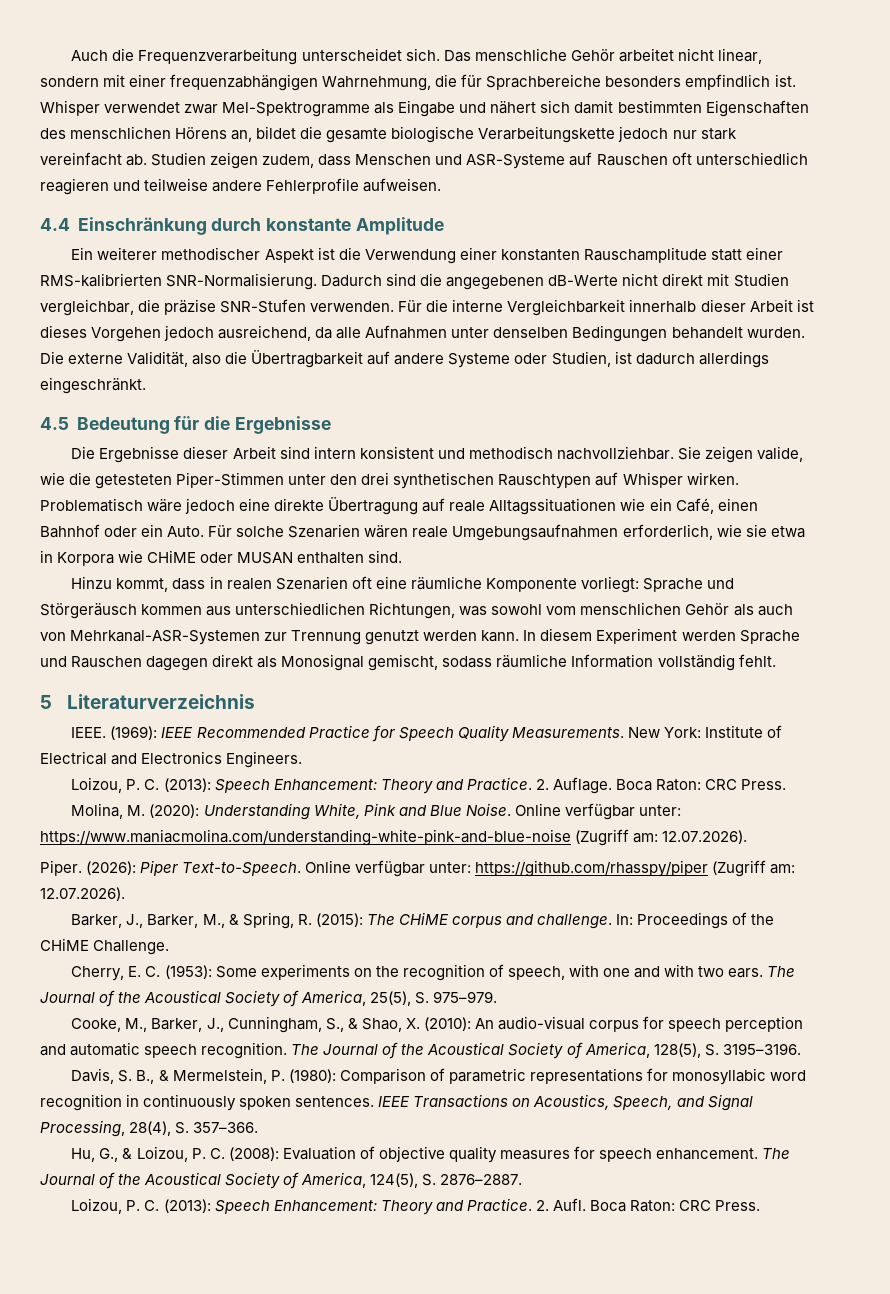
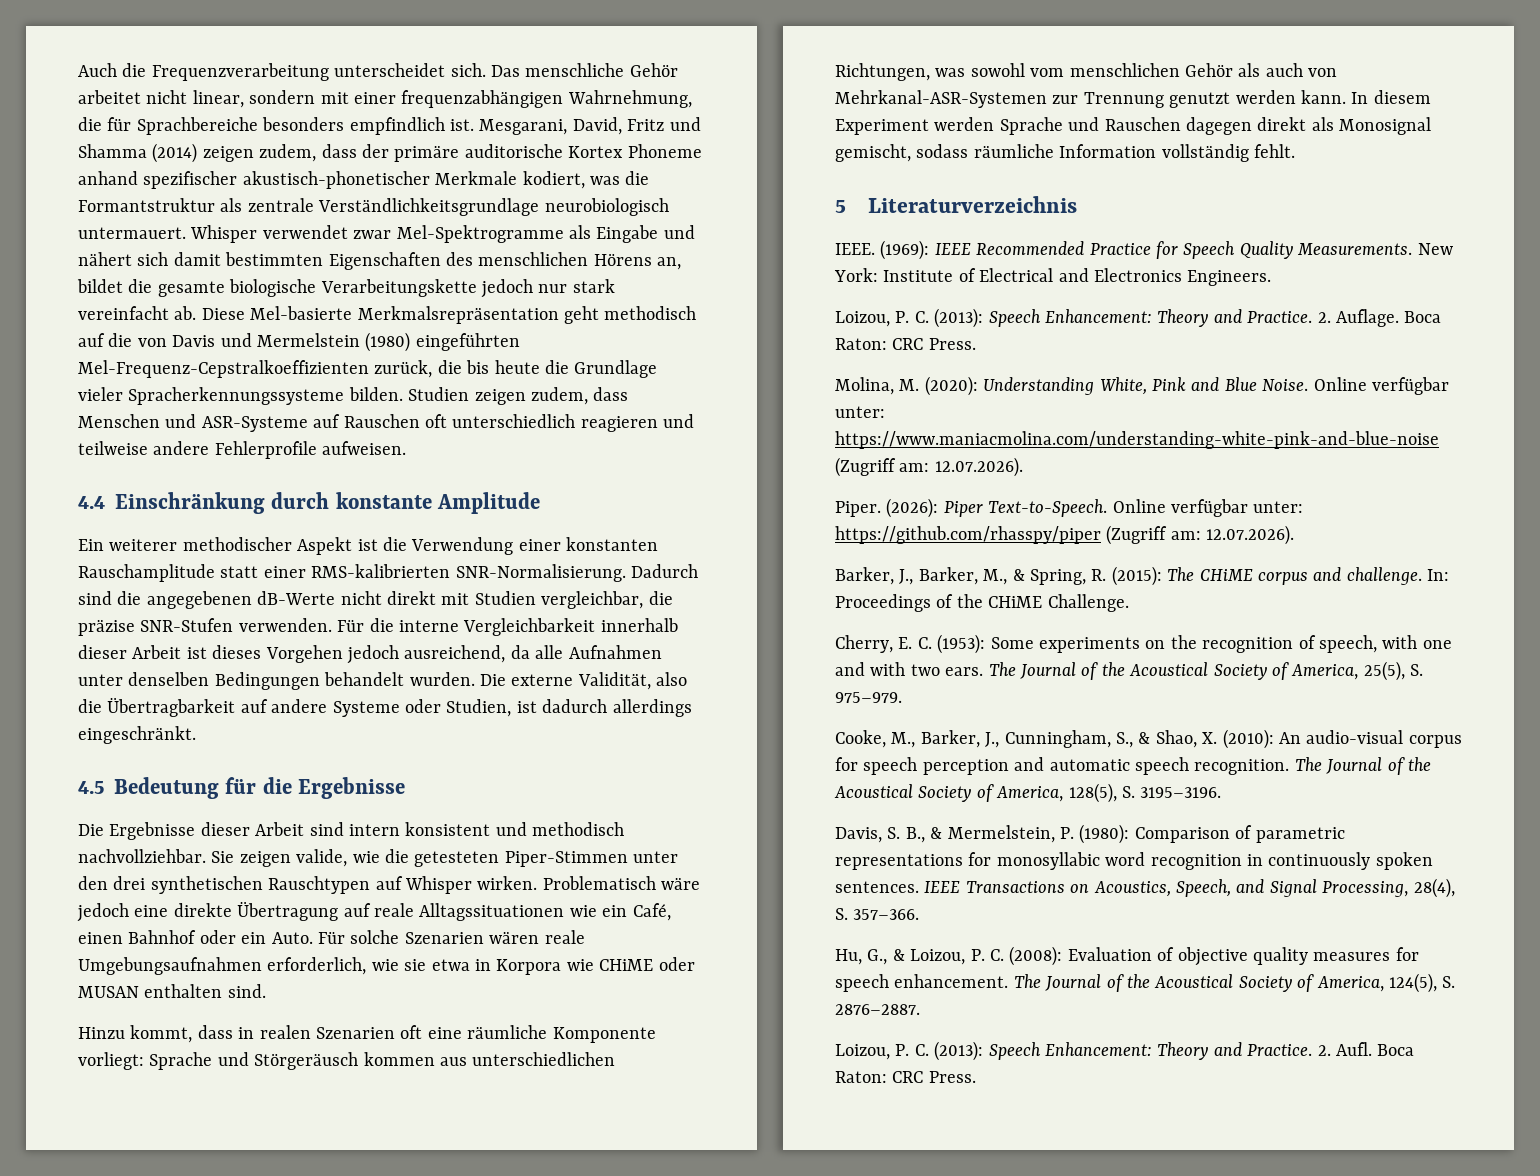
(796, 80) none -> [479,117,701,135] [78,143,702,163] [78,171,650,189] [78,198,669,216] [78,227,186,239] Mesgarani, David, Fritz und Shamma (2014) zeigen zudem, dass der primäre auditorische Kortex Phoneme anhand spezifischer akustisch-phonetischer Merkmale kodiert, was die Formantstruktur als zentrale Verständlichkeitsgrundlage neurobiologisch untermauert.
(148, 160) none -> [201,306,697,324] [78,332,520,352] [78,360,658,378] [78,387,403,405] Diese Mel-basierte Merkmalsrepräsentation geht methodisch auf die von Davis und Mermelstein (1980) eingeführten Mel-Frequenz-Cepstralkoeffizienten zurück, die bis heute die Grundlage vieler Spracherkennungssysteme bilden.

